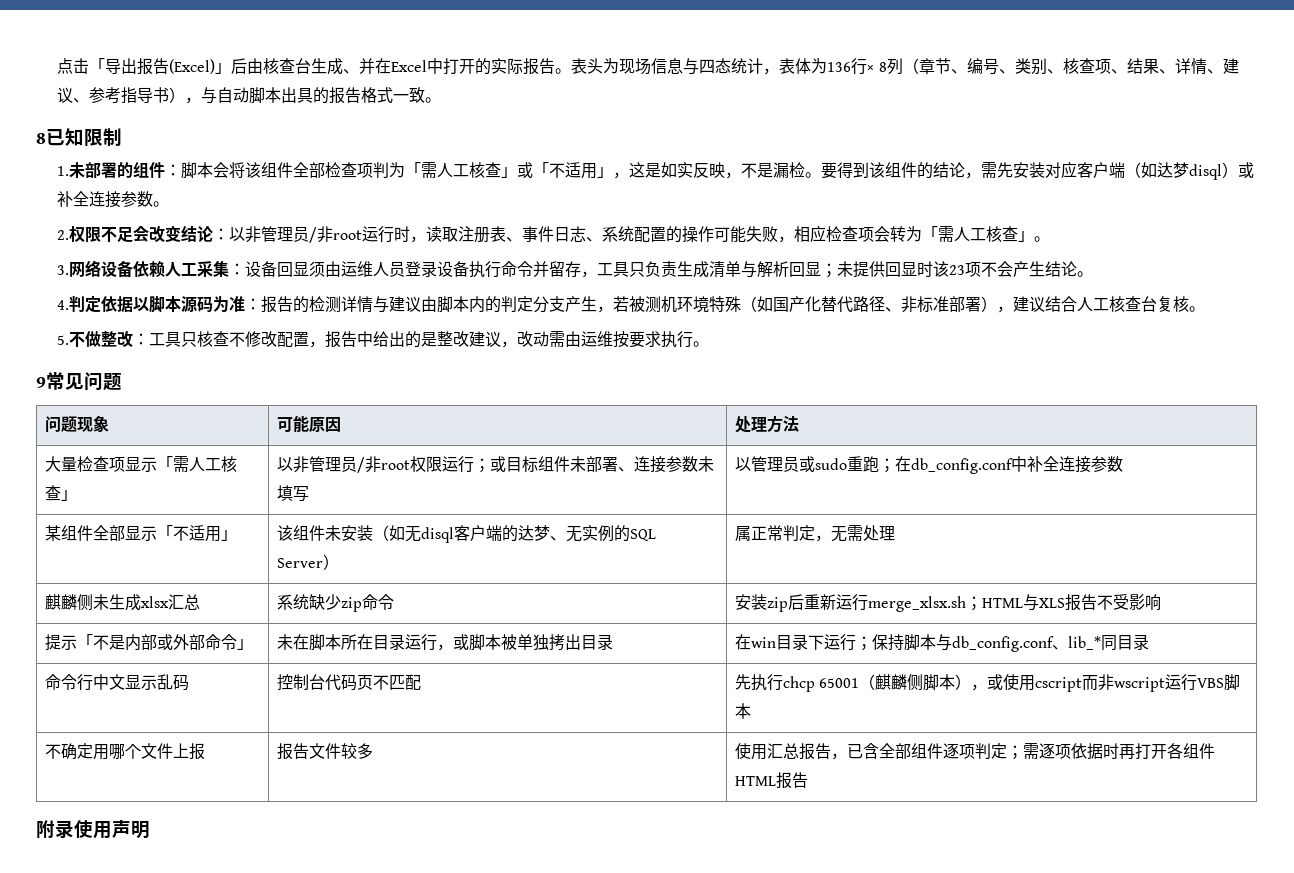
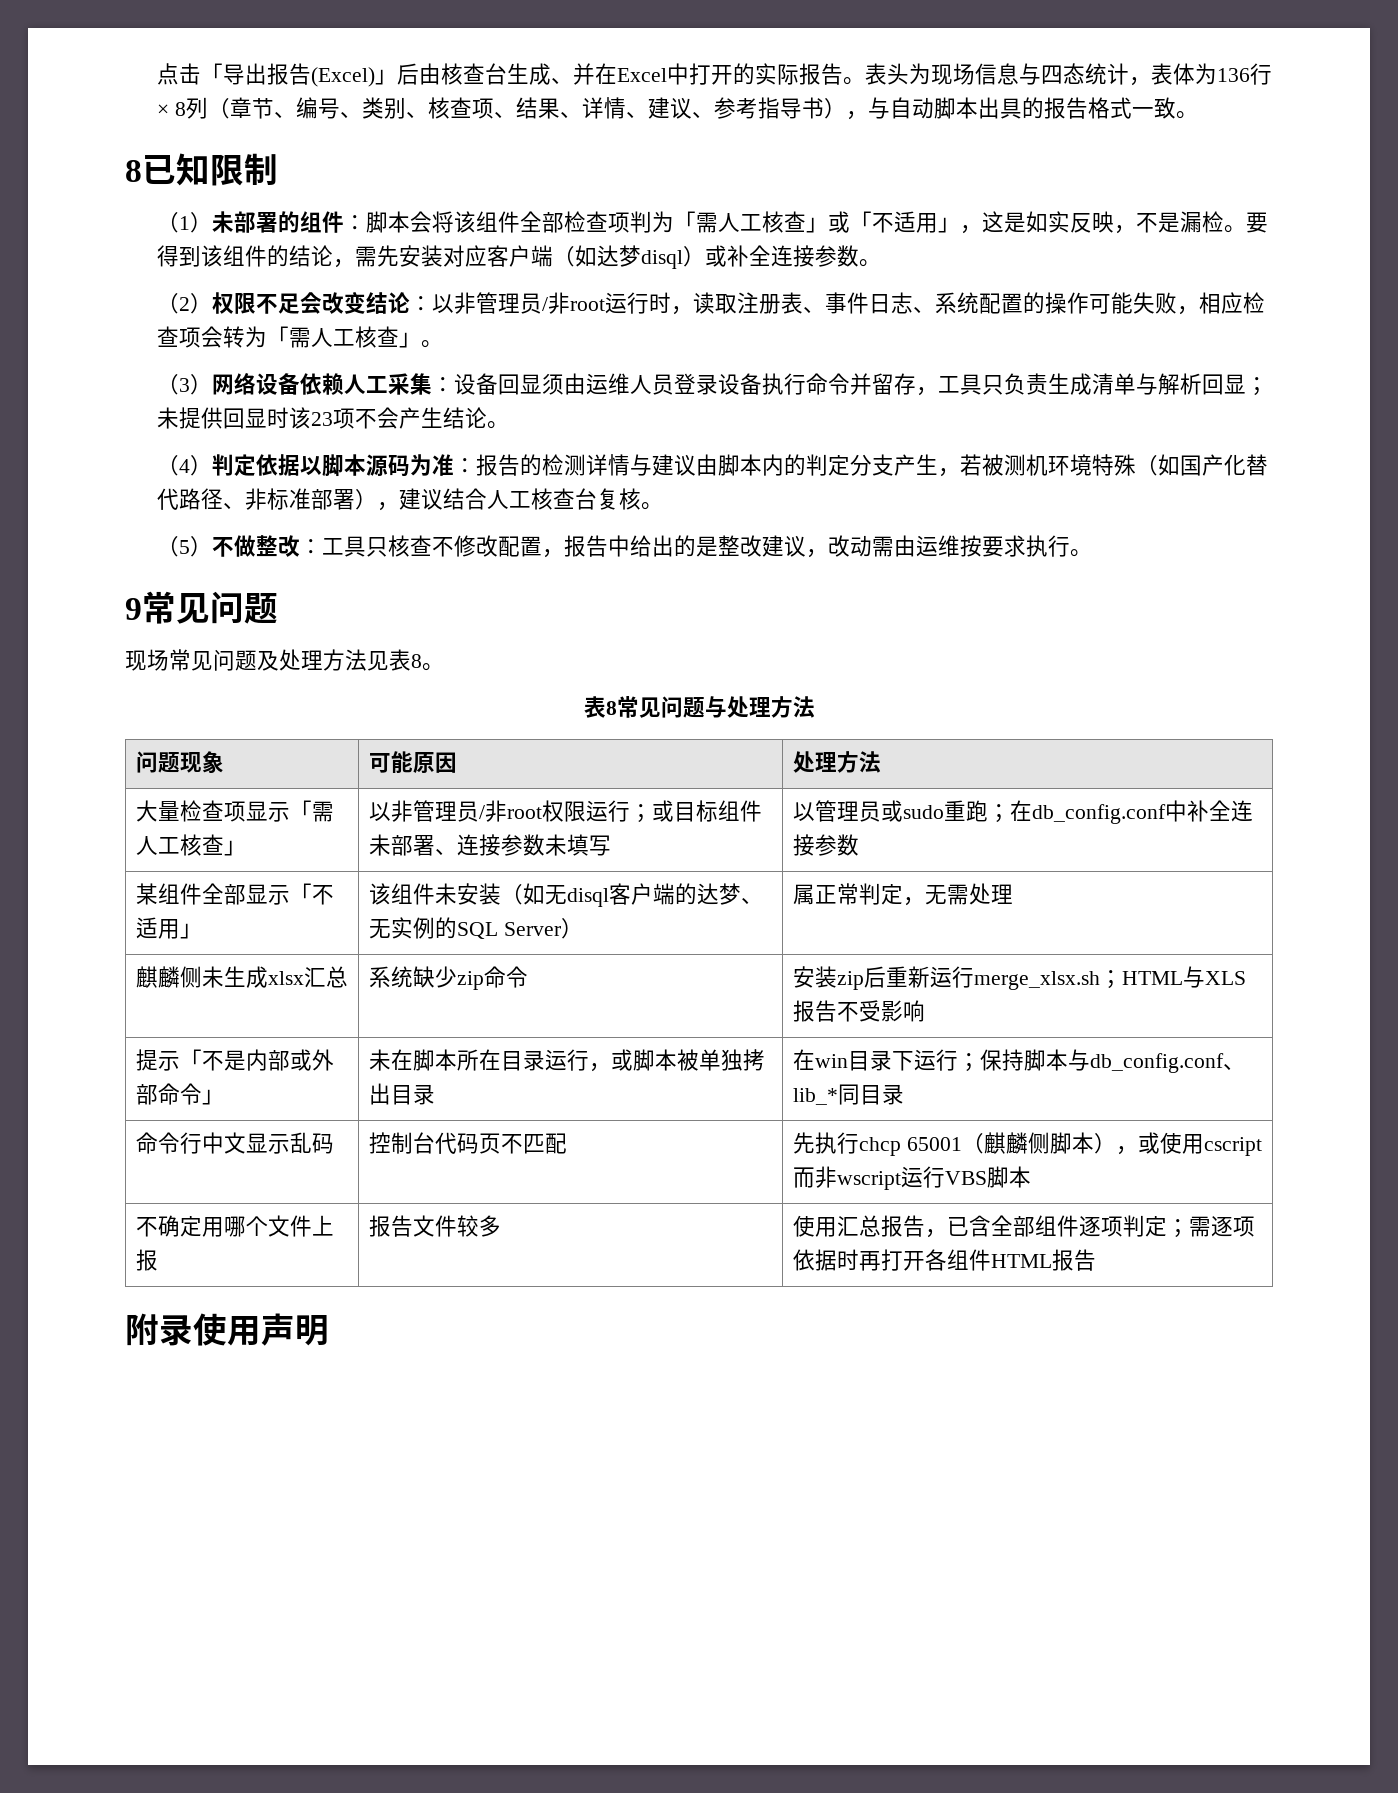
[57,166,70,176] 1. -> [156,212,212,233] （1）
[57,230,70,240] 2. -> [156,293,212,314] （2）
[57,265,70,275] 3. -> [156,374,212,395] （3）
[57,300,70,310] 4. -> [156,455,212,476] （4）
[57,335,70,345] 5. -> [156,536,212,557] （5）
(122, 382) none -> [125,649,444,671] [583,696,815,718] // 现场常见问题及处理方法见表8。 // 表8常见问题与处理方法

